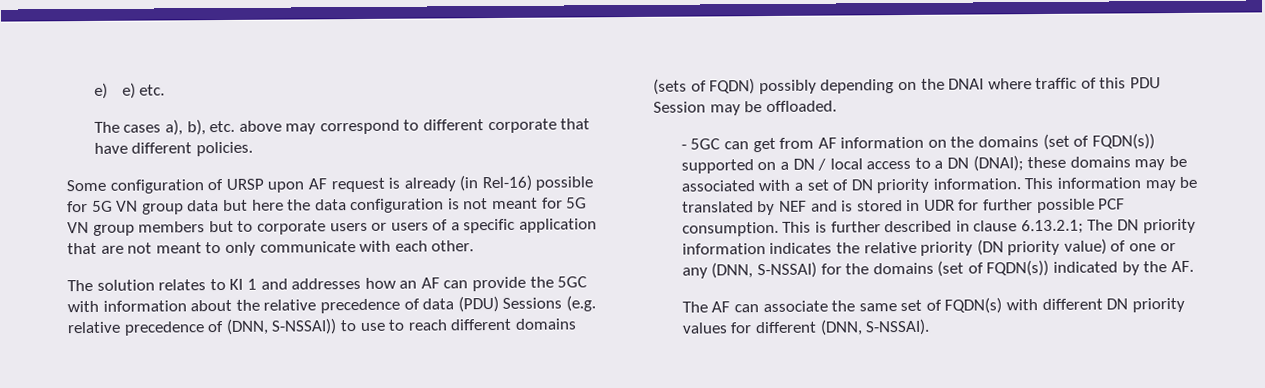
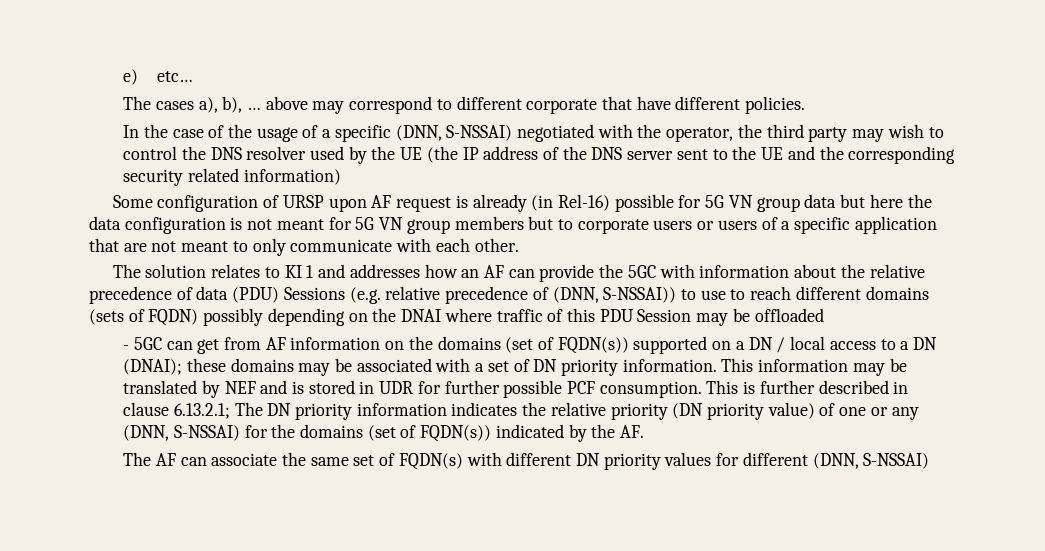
[93,82,166,99] e) e) etc. -> [123,69,194,85] e) etc…
[209,120,236,133] etc. -> [246,107,261,110] …
(253, 149) none -> [123,124,944,142] [123,146,956,164] [123,168,341,186] // In the case of the usage of a specific (DNN, S-NSSAI) negotiated with the operator, the third party may wish to control the DNS resolver used by the UE (the IP address of the DNS server sent to the UE and the corresponding security related information)
[765,100,837,113] offloaded. -> [754,308,824,322] offloaded
[865,318,931,336] S-NSSAI). -> [863,453,930,469] S-NSSAI)

